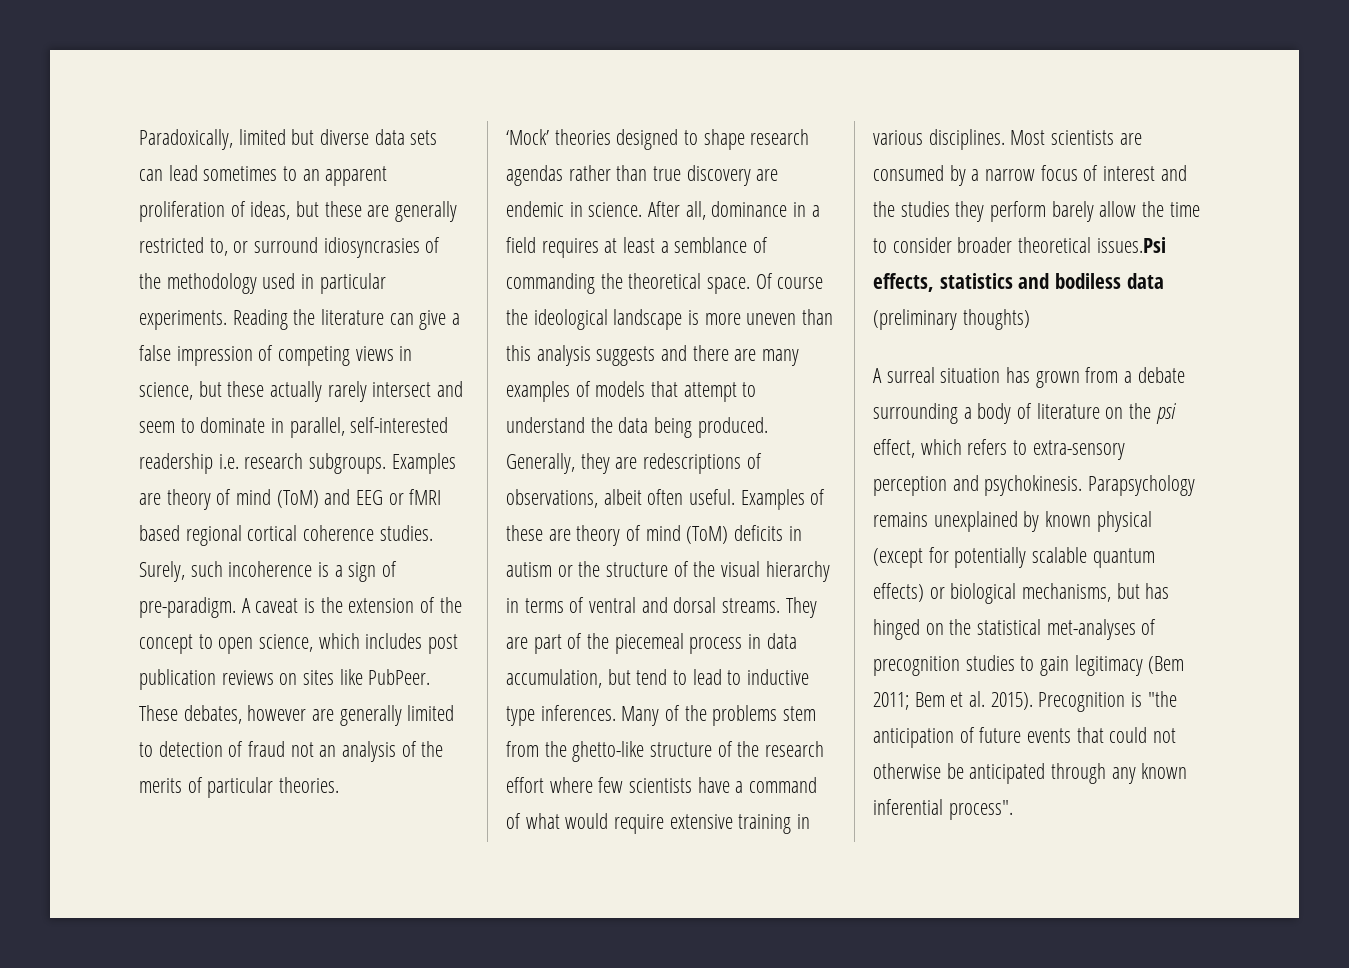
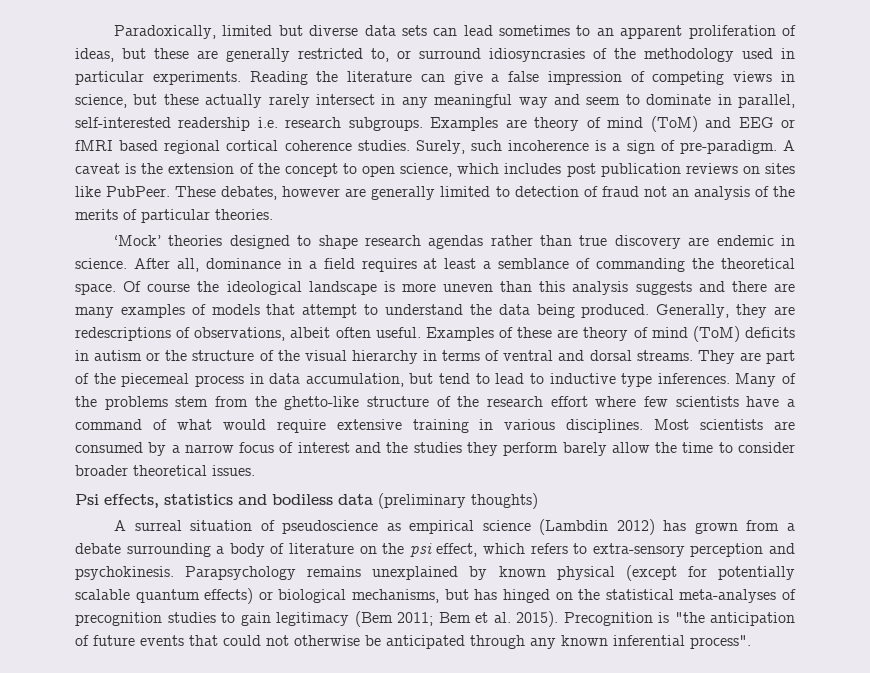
(432, 389) none -> [381,94,548,108] in any meaningful way
[1096,237,1166,253] issues.Psi -> [212,465,255,476] [75,494,99,505] issues. // Psi
(1001, 375) none -> [260,519,655,535] of pseudoscience as empirical science (Lambdin 2012)
[1046,619,1136,640] met-analyses -> [679,589,777,603] meta-analyses

